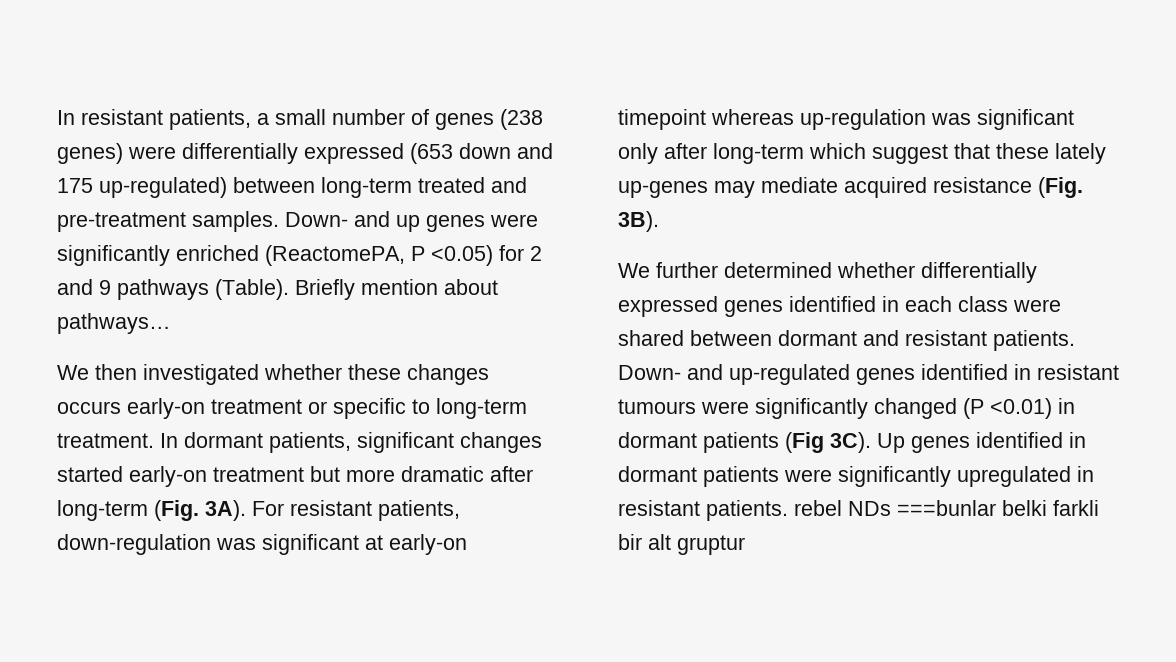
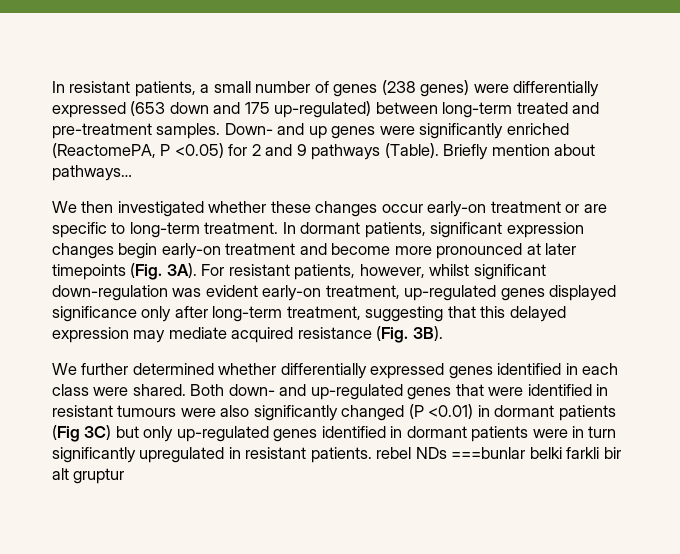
[57,401,121,414] occurs -> [381,204,423,213] occur
(327, 407) none -> [583,204,607,213] are
[460,432,542,453] [57,466,533,487] [57,500,148,521] changes started early-on treatment but more dramatic after long-term -> [506,222,584,238] [52,243,577,259] [52,264,126,280] expression changes begin early-on treatment and become more pronounced at later timepoints
[57,534,467,555] [618,109,1074,130] [618,143,1106,164] [618,181,708,198] down-regulation was significant at early-on timepoint whereas up-regulation was significant only after long-term which suggest that these lately up-genes -> [359,264,546,280] [52,285,617,301] [52,306,566,322] [52,327,129,343] however, whilst significant down-regulation was evident early-on treatment, up-regulated genes displayed significance only after long-term treatment, suggesting that this delayed expression
[618,330,1075,351] [618,365,681,380] shared between dormant and resistant patients. Down- -> [132,384,275,396] shared. Both down-
(915, 376) none -> [455,384,524,396] that were
(749, 407) none -> [220,405,250,417] also
[830,432,905,453] 3C). Up -> [84,425,269,442] 3C) but only up-regulated
(832, 475) none -> [572,426,617,438] in turn

